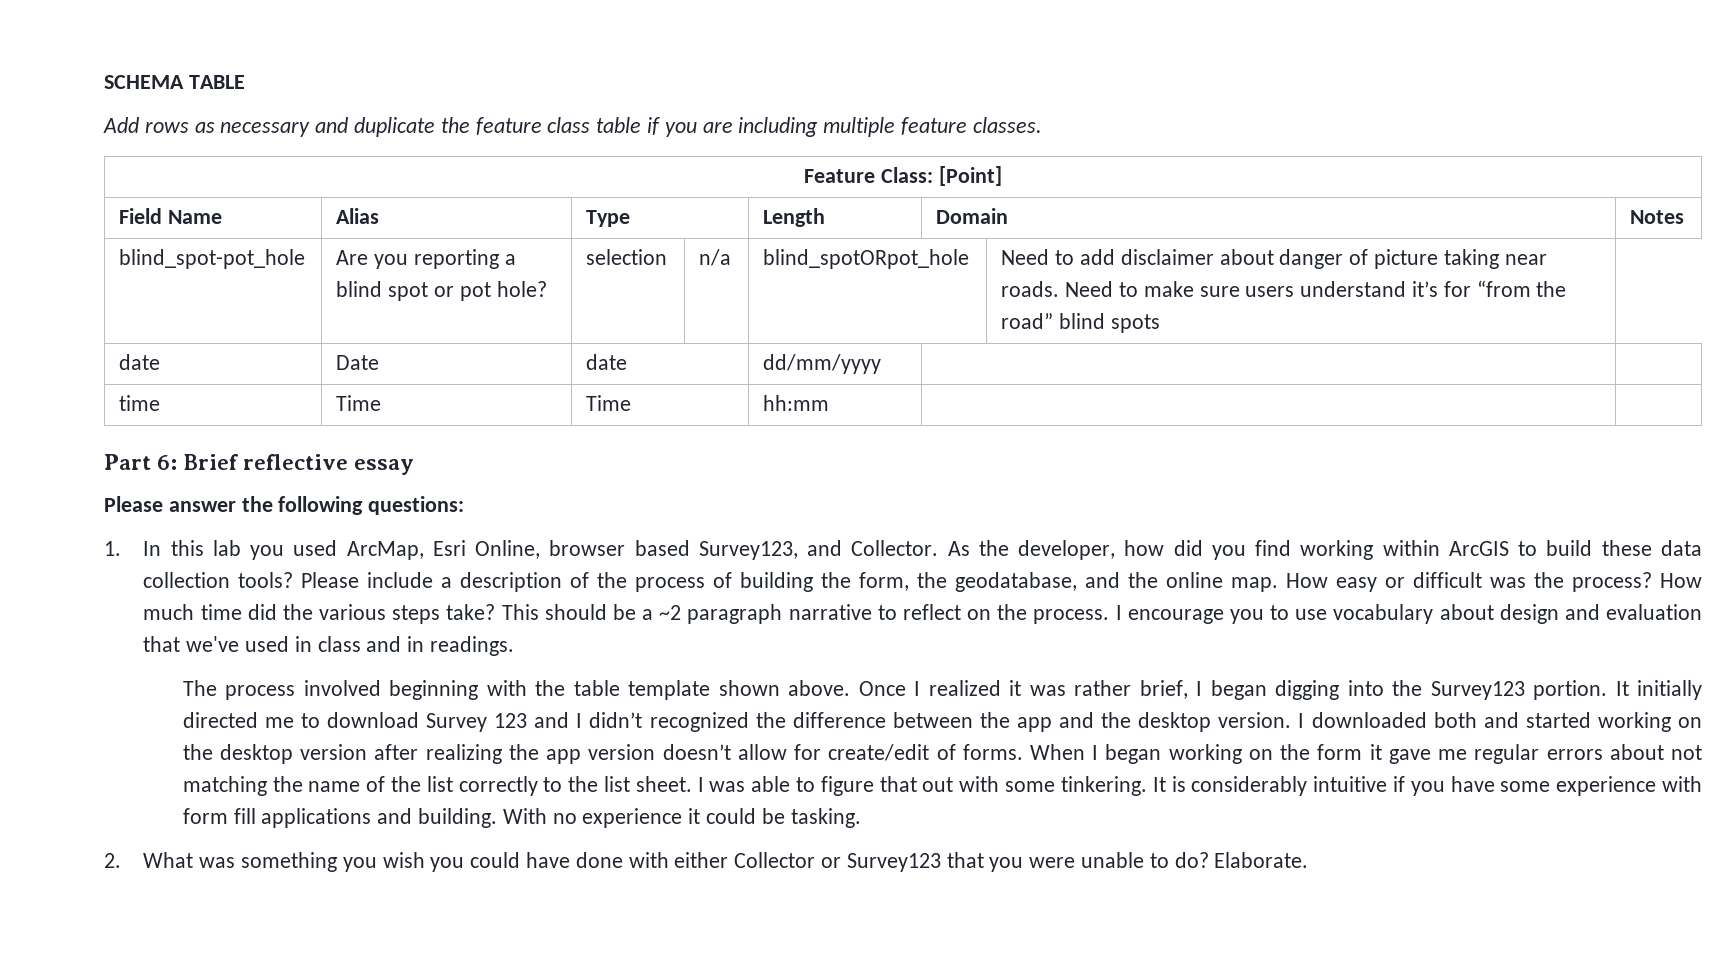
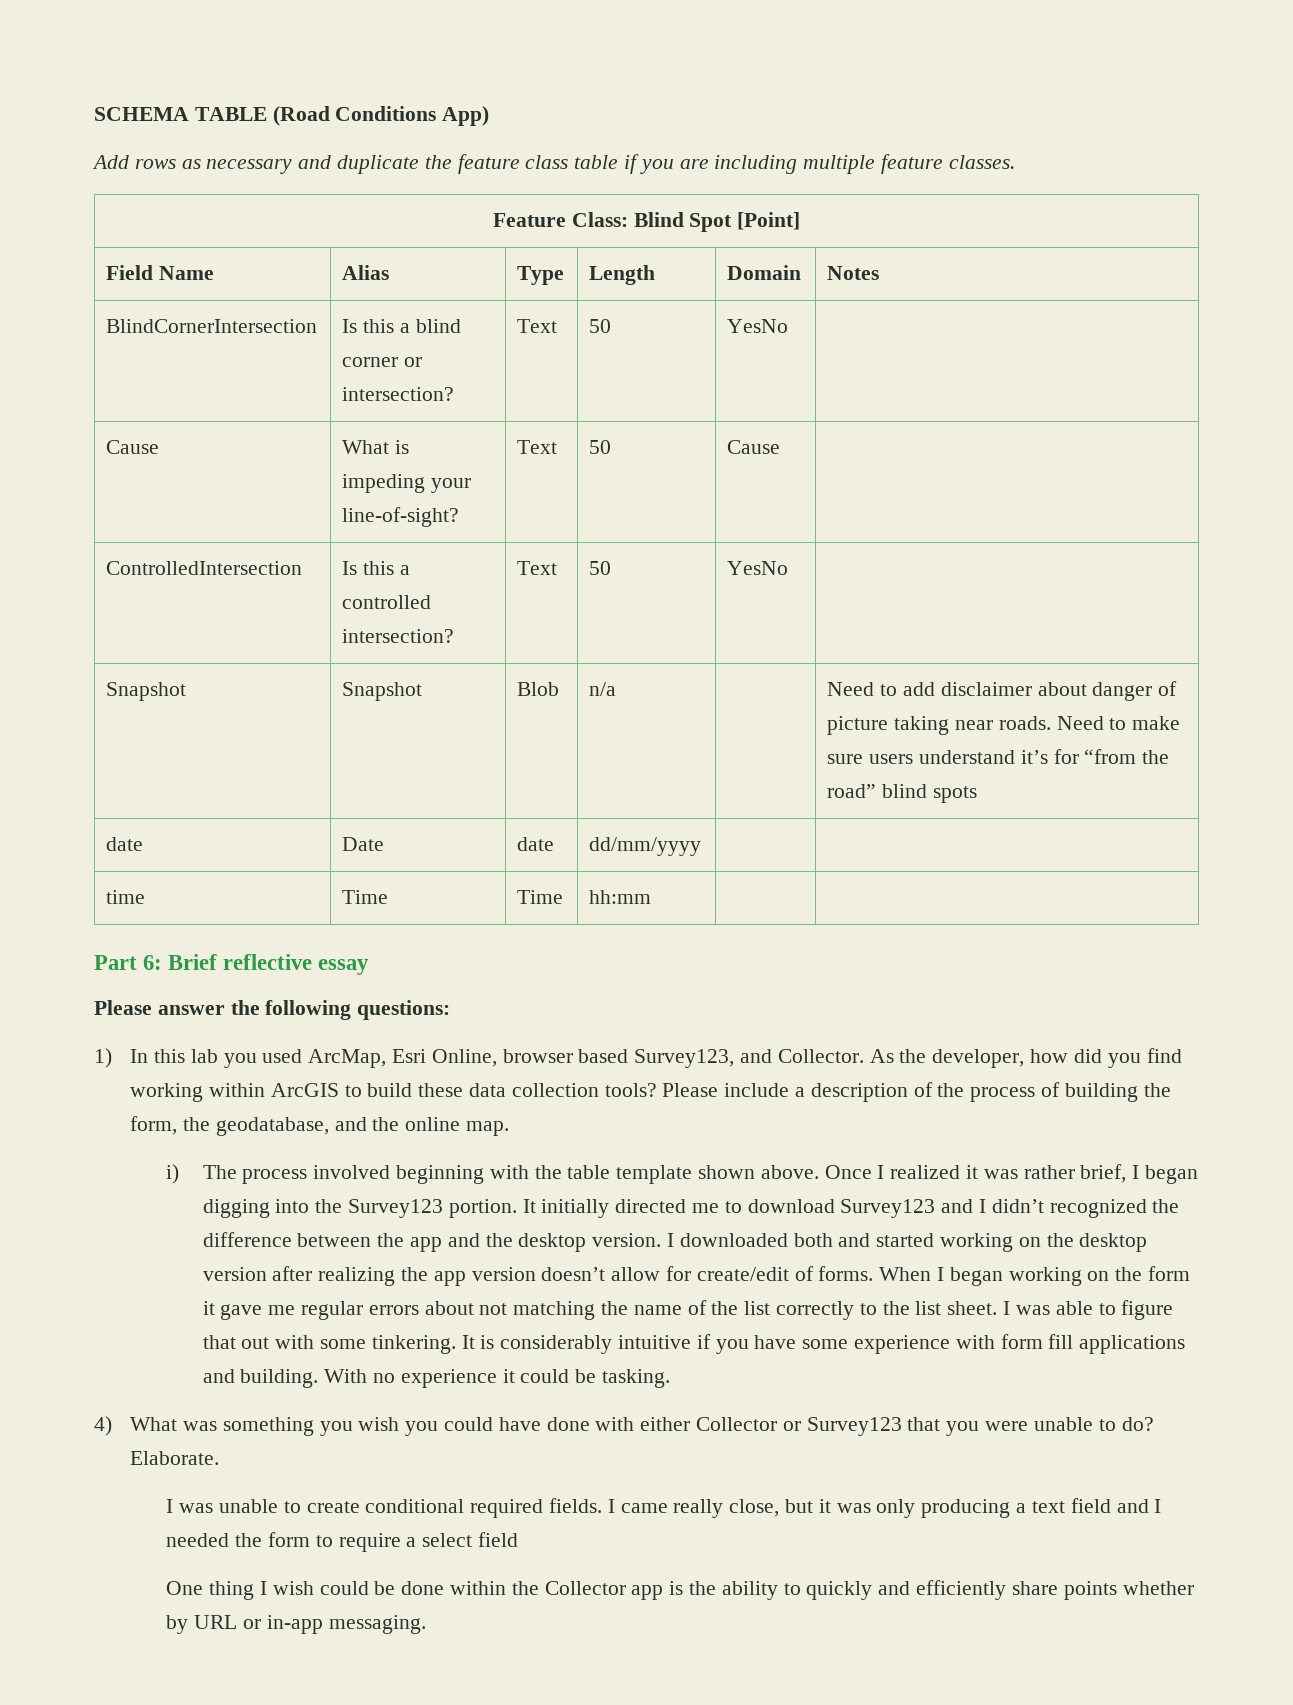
(245, 82) none -> [272,106,490,126] (Road Conditions App)
(933, 175) none -> [633,212,733,232] Blind Spot
[119,249,306,269] [336,249,516,269] [336,281,547,301] [586,249,668,265] blind_spot-pot_hole | Are you reporting a blind spot or pot hole? | selection -> [106,319,318,333] [342,319,461,333] [342,357,423,367] [342,387,455,401] [517,319,558,333] [589,319,612,333] [727,319,789,333] [106,440,160,454] [342,440,410,454] [342,474,472,493] [342,507,460,527] [517,440,558,454] [589,440,612,454] [727,440,781,454] [106,561,303,575] [342,561,410,575] [342,595,432,609] [342,629,455,643] [517,561,558,575] [589,561,612,575] [727,561,789,575] [106,682,187,701] [342,682,423,701] [517,682,560,696] BlindCornerIntersection | Is this a blind corner or intersection? | Text | 50 | YesNo | // Cause | What is impeding your line-of-sight? | Text | 50 | Cause | // ControlledIntersection | Is this a controlled intersection? | Text | 50 | YesNo | // Snapshot | Snapshot | Blob
[763,249,970,269] blind_spotORpot_hole -> (617, 689) none
[104,541,121,556] 1. -> [94,1048,112,1068] 1)
[1286,572,1703,592] [143,604,1702,624] [143,636,514,656] How easy or difficult was the process? How much time did the various steps take? This should be a ~2 paragraph narrative to reflect on the process. I encourage you to use vocabulary about design and evaluation that we've used in class and in readings. // -> [166,1164,180,1184] // i)
[426,713,528,732] Survey 123 -> [840,1199,936,1218] Survey123
[104,853,121,868] 2. -> [94,1416,112,1436] 4)
(1309, 860) none -> [166,1498,1162,1518] [166,1532,519,1552] [166,1580,1194,1600] [166,1615,426,1634] // I was unable to create conditional required fields. I came really close, but it was only producing a text field and I needed the form to require a select field // One thing I wish could be done within the Collector app is the ability to quickly and efficiently share points whether by URL or in-app messaging.

